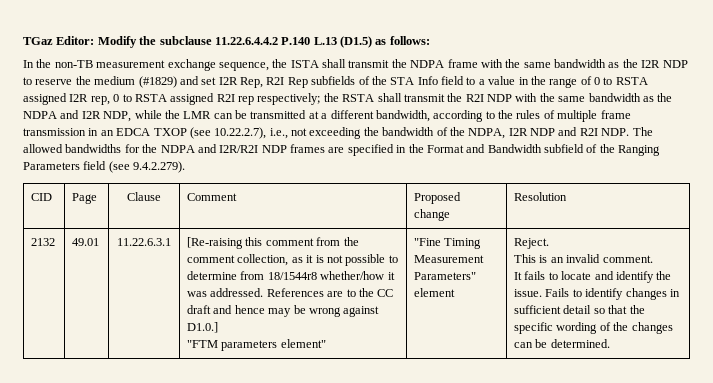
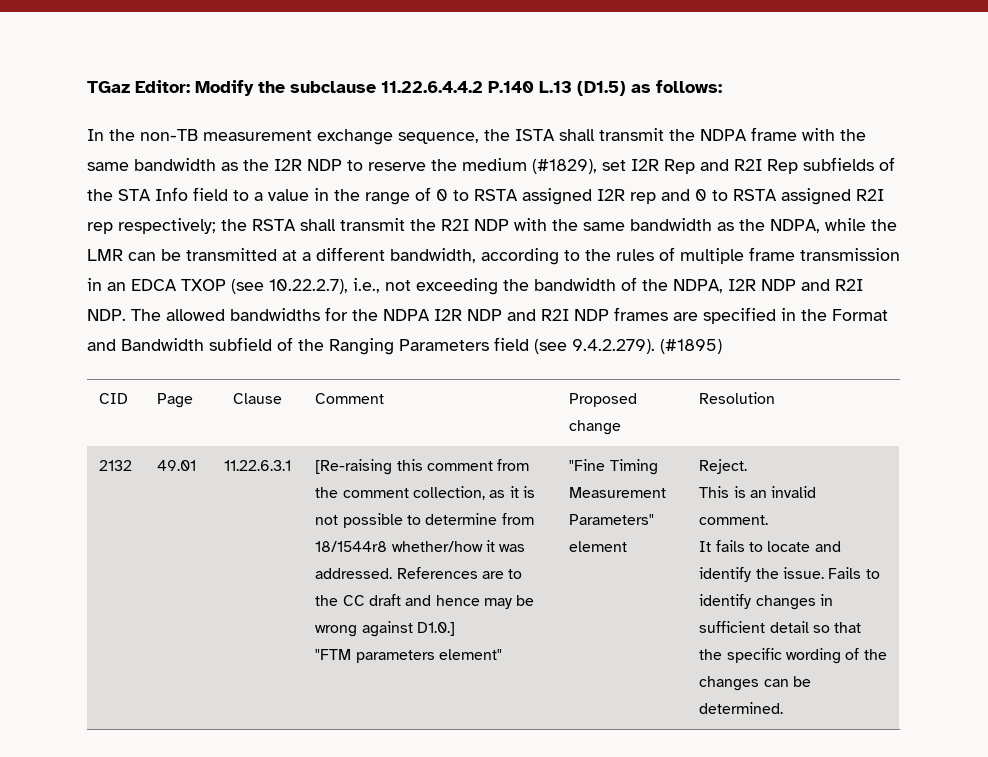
[138,76,263,88] (#1829) and set I2R Rep, -> [532,159,729,174] (#1829), set I2R Rep and
[90,96,110,105] rep, -> [630,189,690,204] rep and
[23,110,132,122] NDPA and I2R NDP, -> [770,219,820,233] NDPA,
[197,144,259,153] and I2R/R2I -> [434,309,569,321] I2R NDP and R2I
(186, 167) none -> [660,339,722,354] (#1895)

